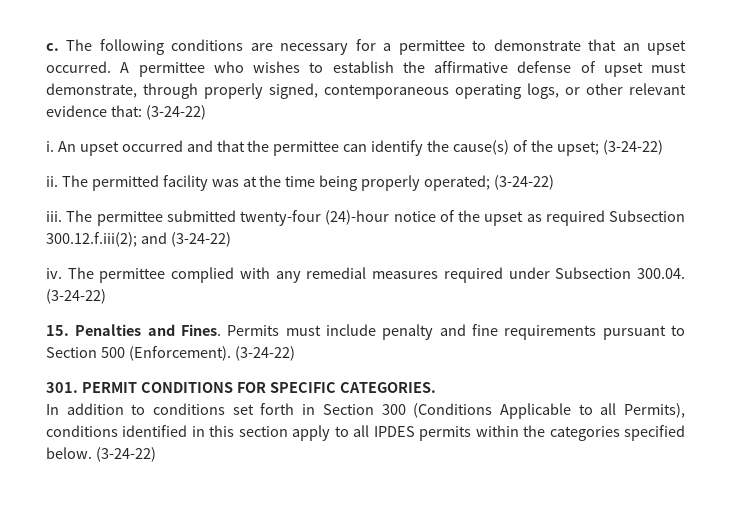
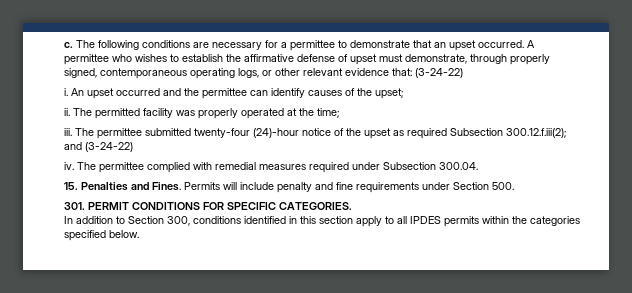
[216,140,245,152] that -> (181, 92) none
[427,140,510,155] the cause(s) -> [308,90,342,96] causes
[602,140,663,155] (3-24-22) -> (403, 93) none
[242,175,555,191] at the time being properly operated; (3-24-22) -> [198,108,339,119] properly operated at the time;
[275,271,301,283] any -> (212, 166) none
[46,289,106,304] (3-24-22) -> (478, 166) none
[285,325,321,336] must -> [223,182,237,190] will
[602,325,685,340] [46,346,295,361] pursuant to Section 500 (Enforcement). (3-24-22) -> [422,182,514,190] under Section 500.
[153,403,686,419] conditions set forth in Section 300 (Conditions Applicable to all Permits), -> [128,216,190,226] Section 300,
[95,447,156,462] (3-24-22) -> (139, 234) none

